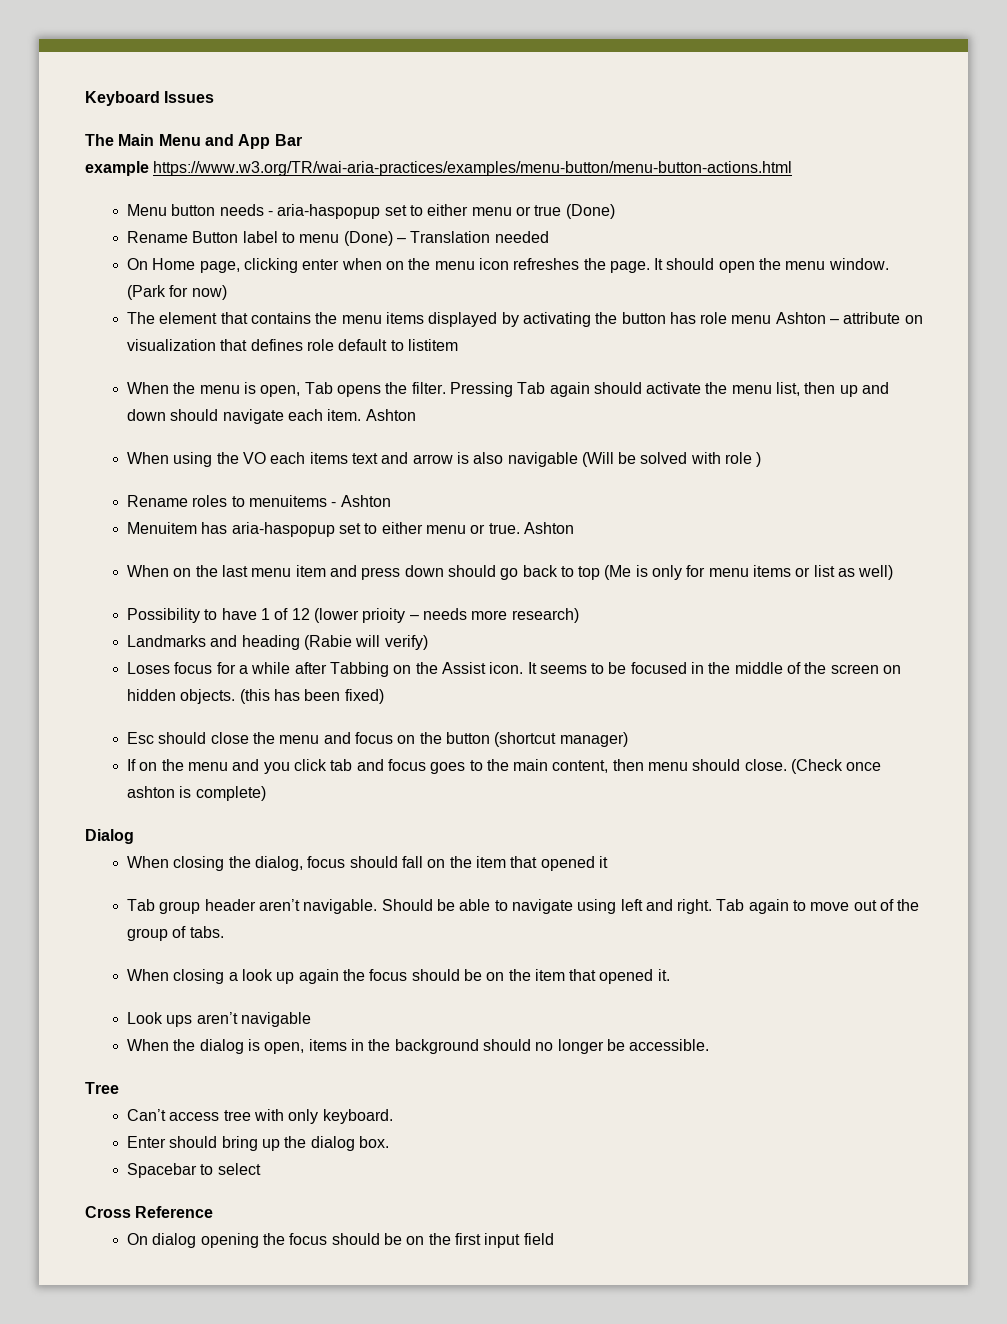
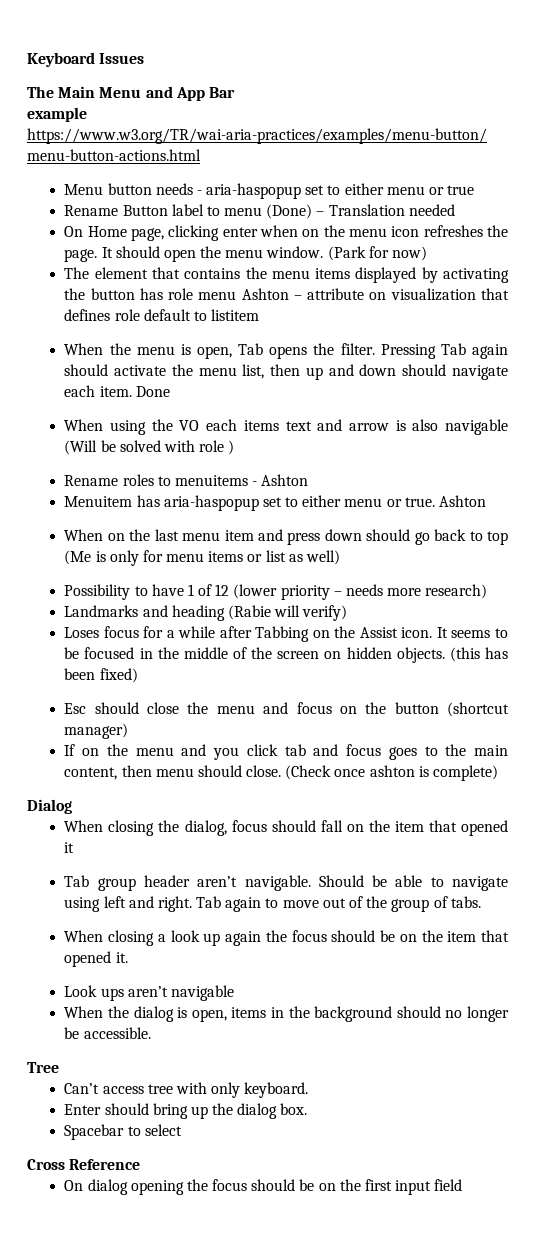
[565,204,615,219] (Done) -> (475, 190) none
[365,409,416,421] Ashton -> [135,386,170,397] Done
[362,608,406,623] prioity -> [280,585,330,600] priority

